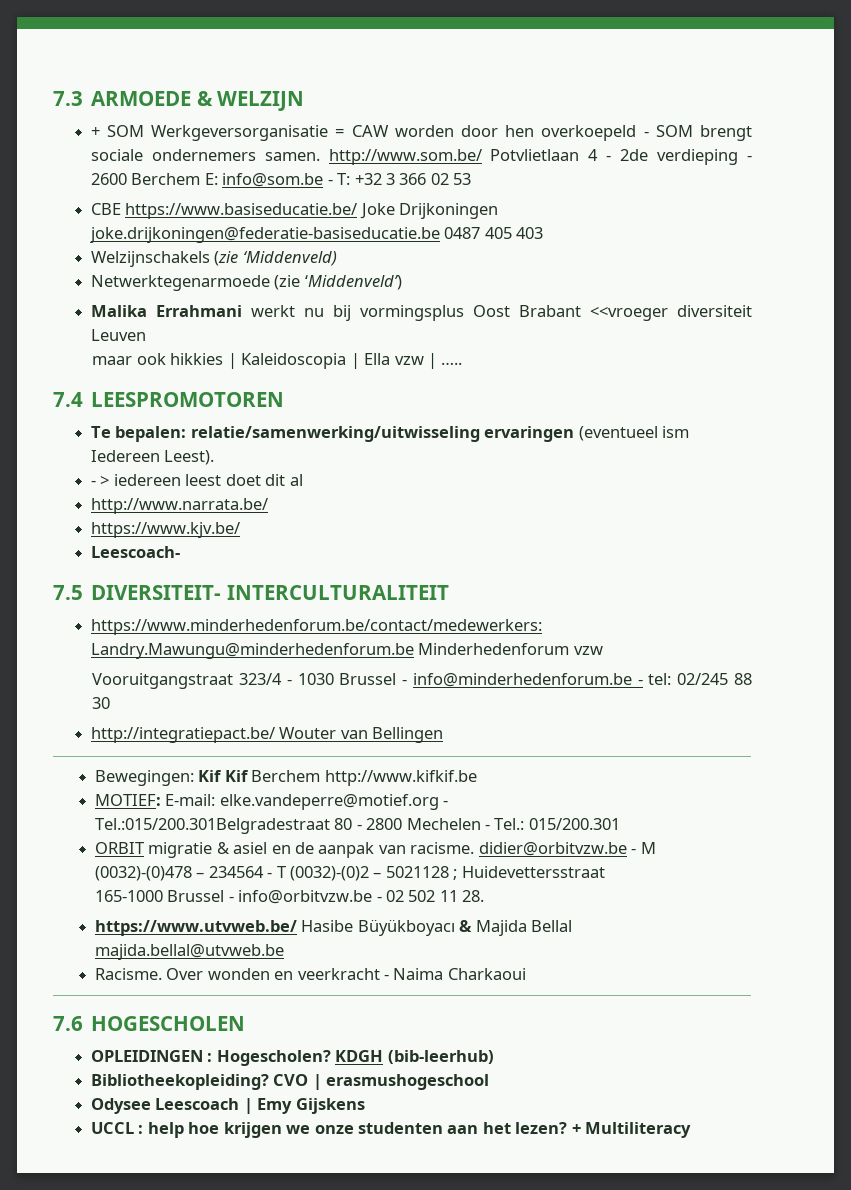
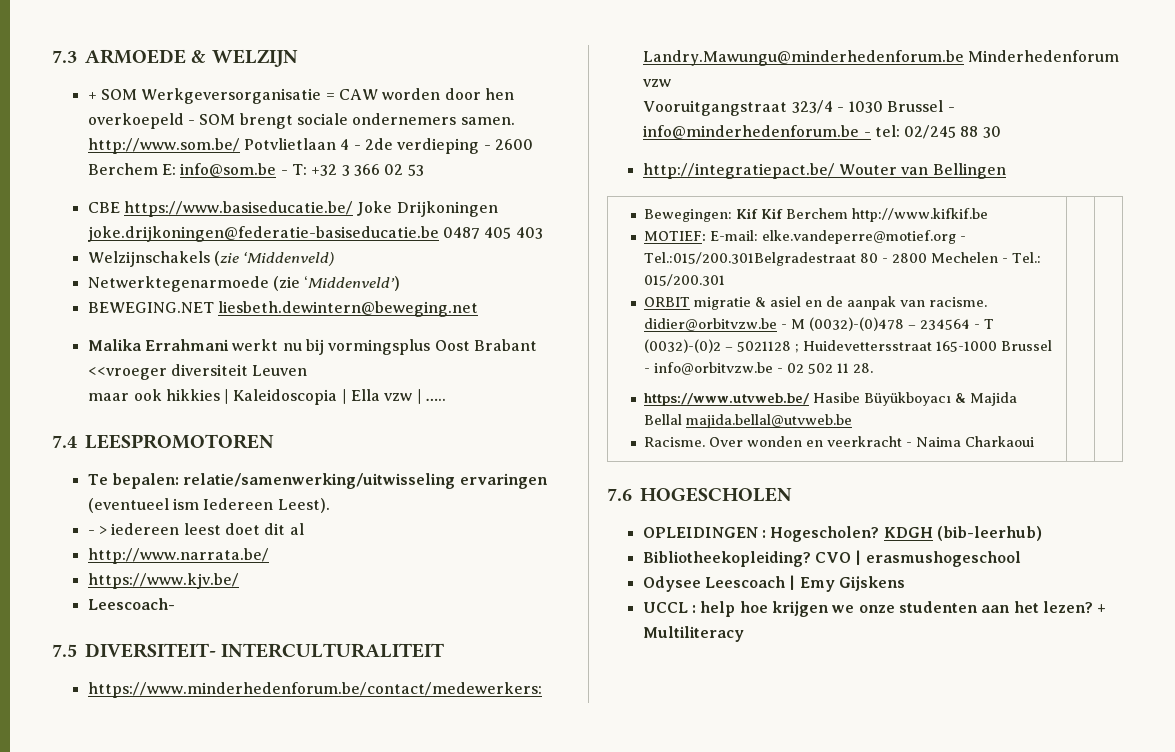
(402, 282) none -> [87,301,479,317] // BEWEGING.NET liesbeth.dewintern@beweging.net

